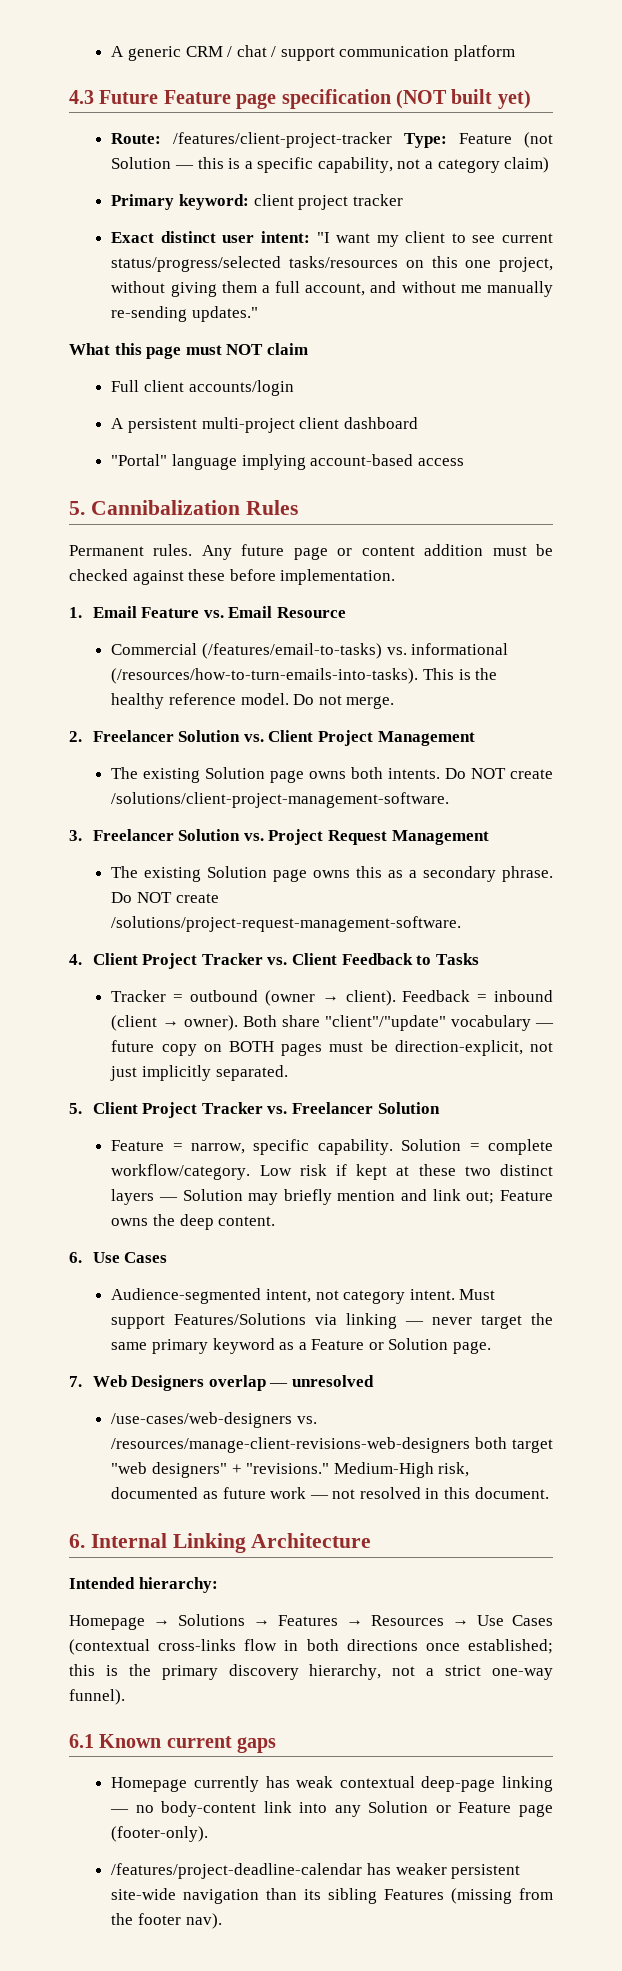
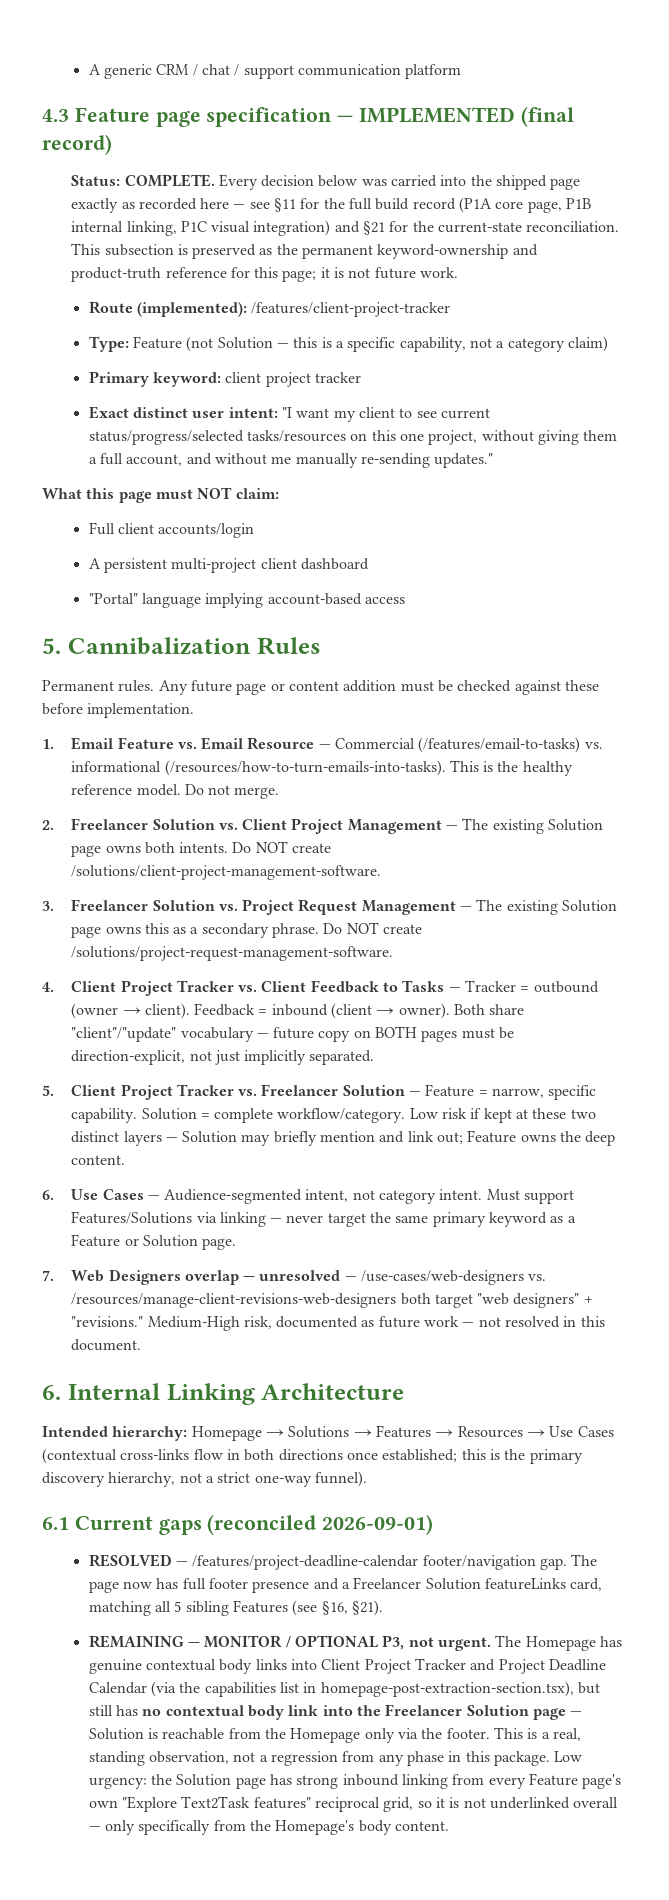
[99,90,159,104] Future -> (69, 115) none
[396,89,531,109] [111,133,162,144] (NOT built yet) // Route: -> [337,106,574,127] [42,134,112,155] [71,174,581,190] [71,197,592,213] [71,220,620,236] [71,243,538,259] [71,267,459,282] [88,301,248,317] — IMPLEMENTED (final record) // Status: COMPLETE. Every decision below was carried into the shipped page exactly as recorded here — see §11 for the full build record (P1A core page, P1B internal linking, P1C visual integration) and §21 for the current-state reconciliation. This subsection is preserved as the permanent keyword-ownership and product-truth reference for this page; it is not future work. // Route (implemented):
(393, 140) none -> (451, 309) //
[266,343,308,355] claim -> [235,488,279,499] claim:
(346, 612) // -> [318,744,331,749] —
(475, 738) // -> [446,825,459,830] —
(489, 837) // -> [460,906,473,911] —
(479, 959) // -> [448,987,461,992] —
(440, 1108) // -> [409,1091,422,1096] —
(168, 1257) // -> [147,1195,160,1200] —
(374, 1381) // -> [344,1276,357,1281] —
(218, 1585) // -> (188, 1433) none
[99,1734,232,1748] Known current -> [74,1516,153,1530] Current
[111,1776,553,1792] [110,1801,553,1817] [111,1826,209,1842] [111,1863,521,1879] [111,1888,553,1904] [111,1913,222,1929] // Homepage currently has weak contextual deep-page linking — no body-content link into any Solution or Feature page (footer-only). // /features/project-deadline-calendar has weaker persistent site-wide navigation than its sibling Features (missing from the footer nav). -> [207,1514,434,1535] [88,1554,598,1570] [88,1577,603,1593] [88,1600,384,1616] [88,1635,623,1651] [88,1658,607,1674] [88,1681,601,1697] [88,1704,583,1720] [88,1727,581,1743] [88,1751,583,1766] [88,1773,622,1789] [88,1796,619,1812] [88,1820,450,1835] (reconciled 2026-09-01) // RESOLVED — /features/project-deadline-calendar footer/navigation gap. The page now has full footer presence and a Freelancer Solution featureLinks card, matching all 5 sibling Features (see §16, §21). // REMAINING — MONITOR / OPTIONAL P3, not urgent. The Homepage has genuine contextual body links into Client Project Tracker and Project Deadline Calendar (via the capabilities list in homepage-post-extraction-section.tsx), but still has no contextual body link into the Freelancer Solution page — Solution is reachable from the Homepage only via the footer. This is a real, standing observation, not a regression from any phase in this package. Low urgency: the Solution page has strong inbound linking from every Feature page's own "Explore Text2Task features" reciprocal grid, so it is not underlinked overall — only specifically from the Homepage's body content.

